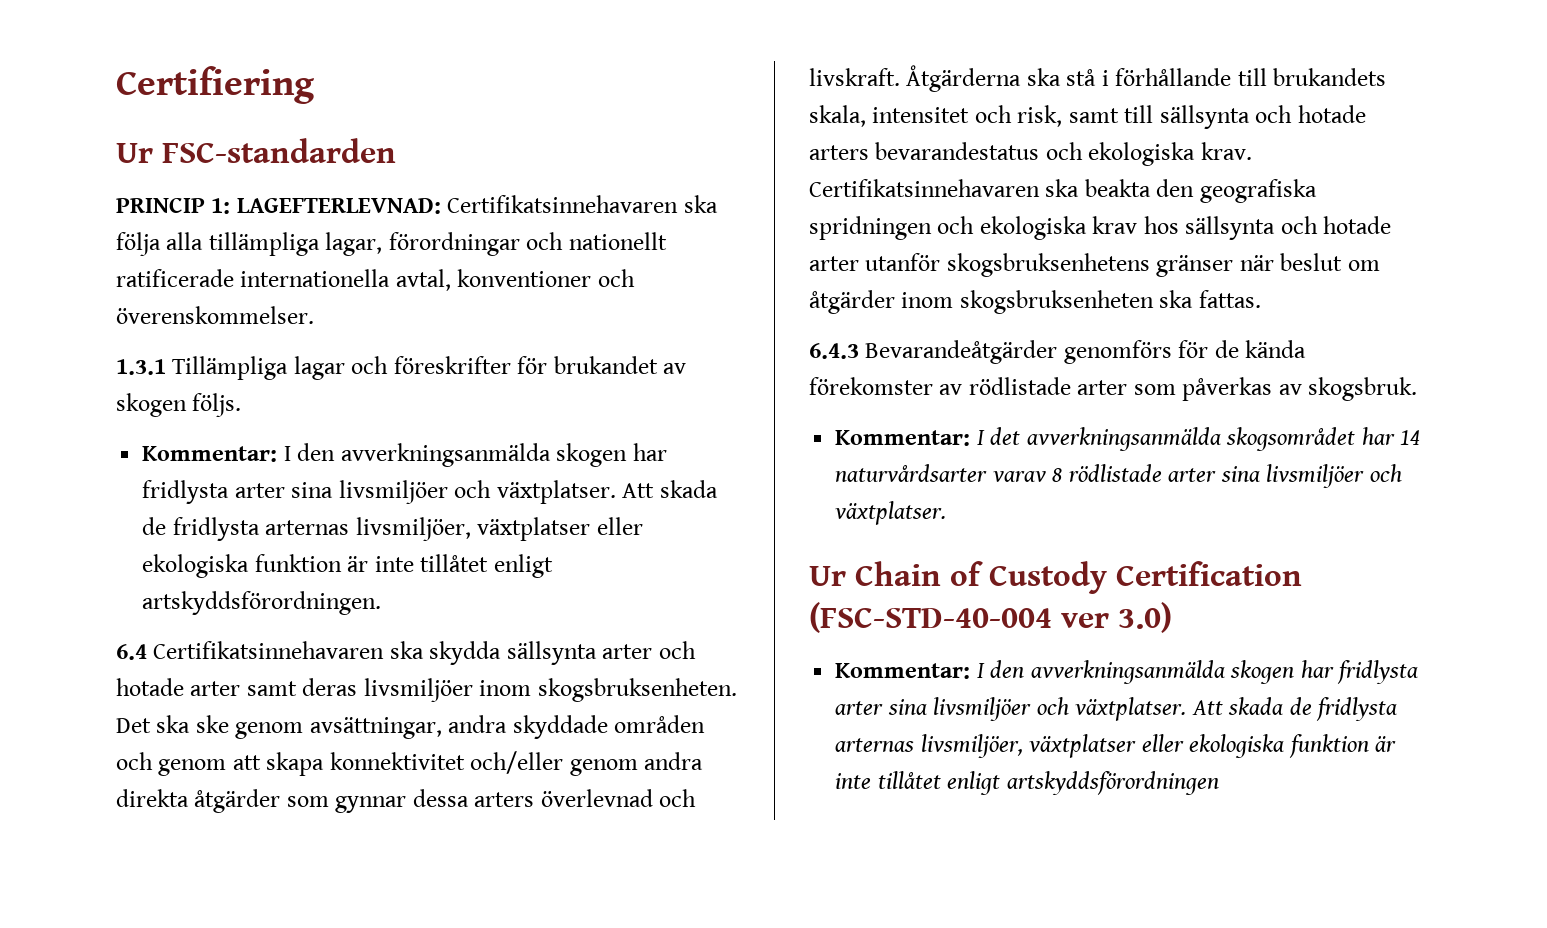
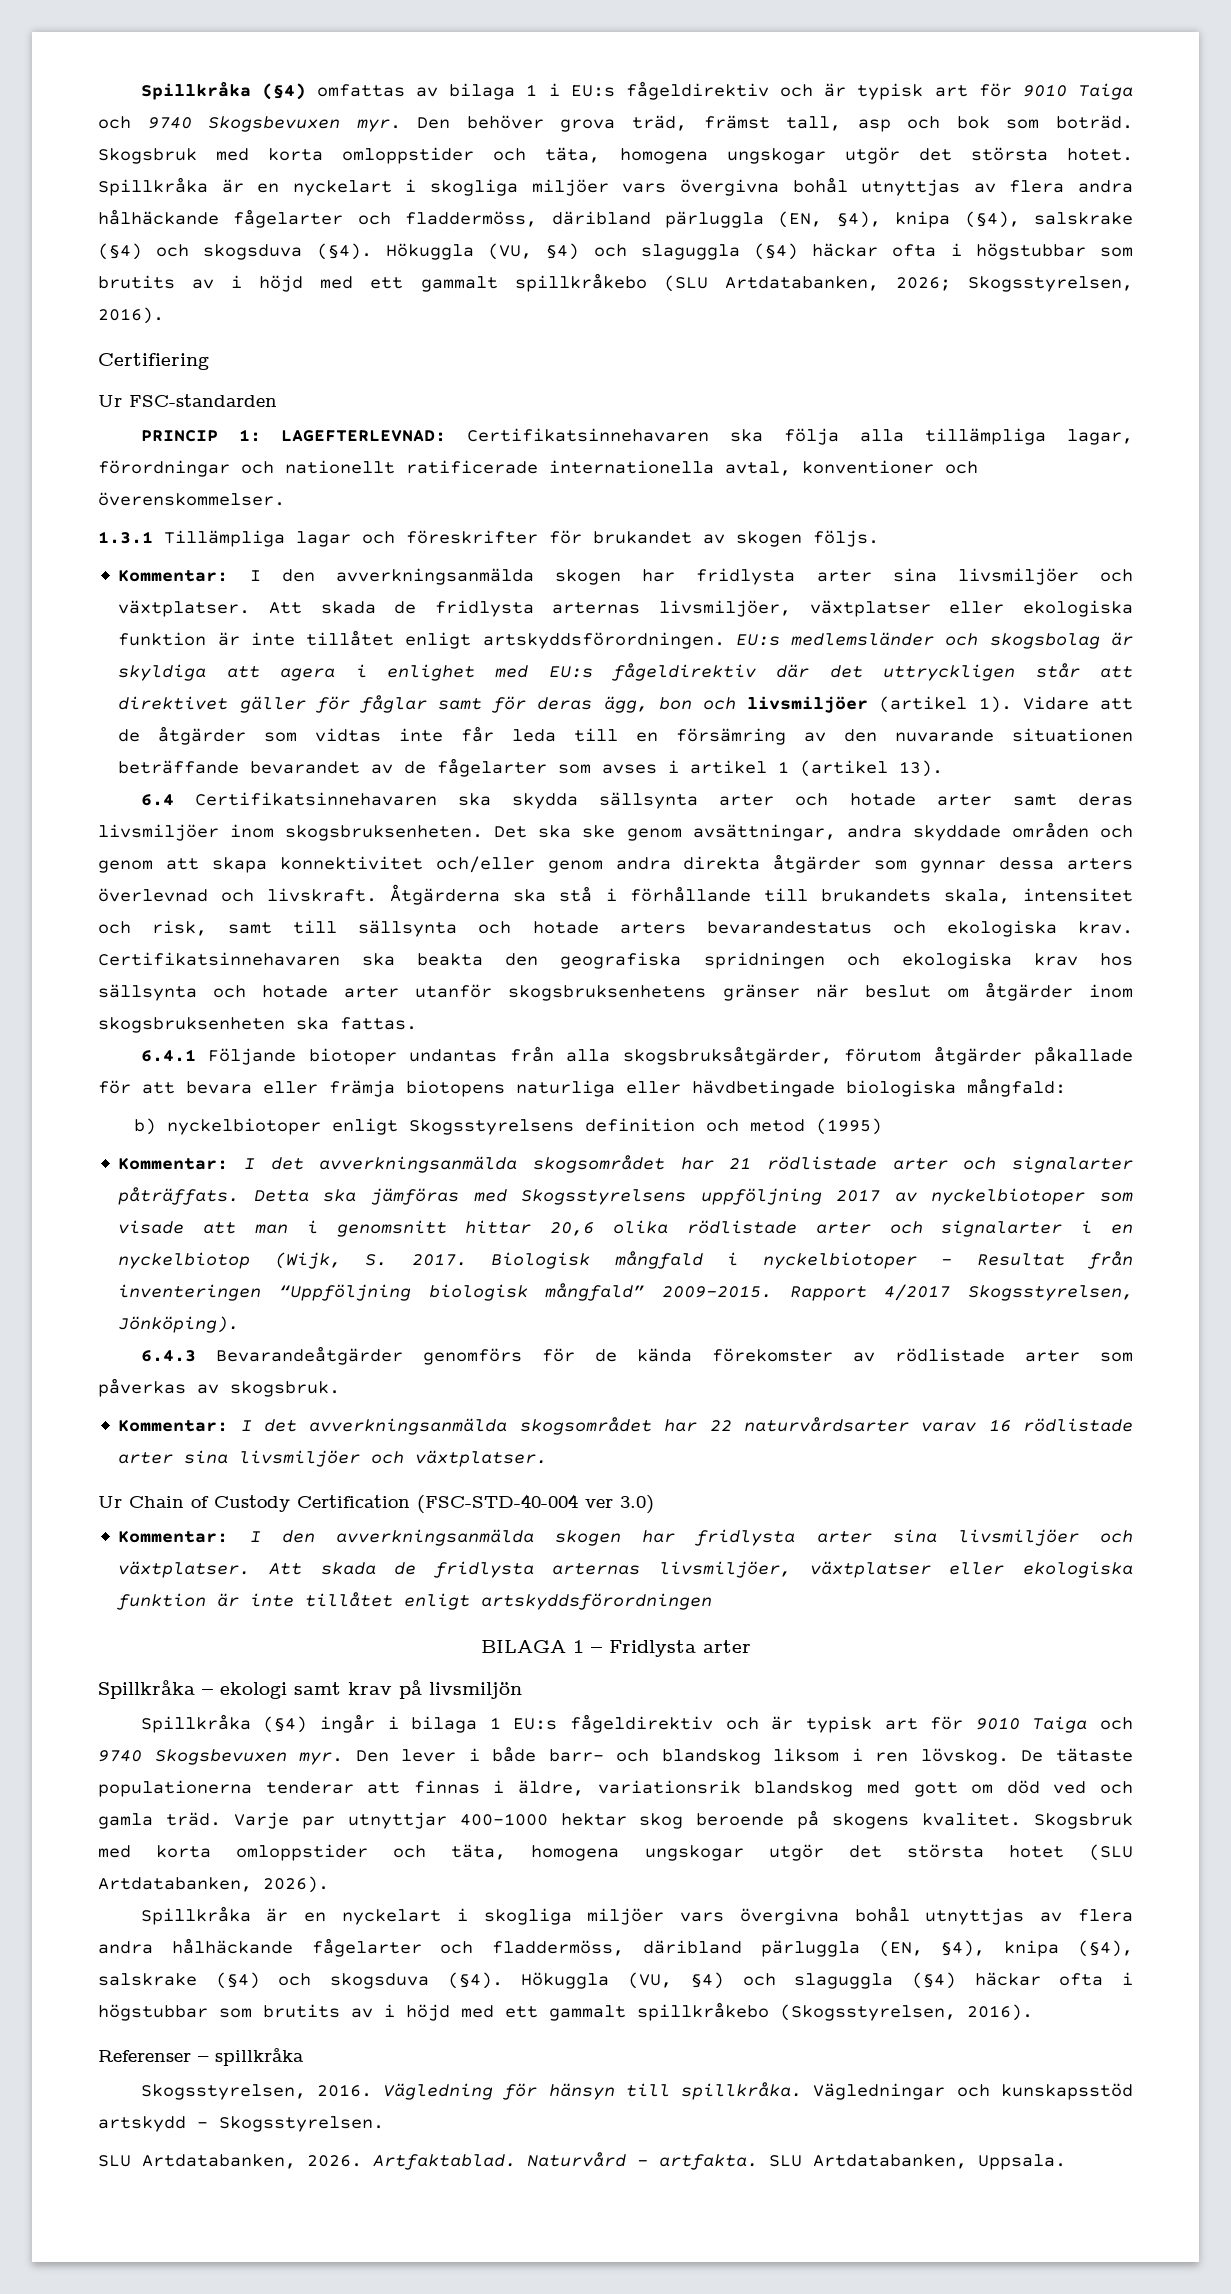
(116, 85) none -> [140,81,1133,100] [98,115,1133,132] [98,147,1134,164] [98,177,1134,196] [98,209,1133,228] [98,243,1133,260] [98,273,1133,292] [98,307,164,324] Spillkråka (§4) omfattas av bilaga 1 i EU:s fågeldirektiv och är typisk art för 9010 Taiga och 9740 Skogsbevuxen myr. Den behöver grova träd, främst tall, asp och bok som boträd. Skogsbruk med korta omloppstider och täta, homogena ungskogar utgör det största hotet. Spillkråka är en nyckelart i skogliga miljöer vars övergivna bohål utnyttjas av flera andra hålhäckande fågelarter och fladdermöss, däribland pärluggla (EN, §4), knipa (§4), salskrake (§4) och skogsduva (§4). Hökuggla (VU, §4) och slaguggla (§4) häckar ofta i högstubbar som brutits av i höjd med ett gammalt spillkråkebo (SLU Artdatabanken, 2026; Skogsstyrelsen, 2016). //
(382, 603) none -> [735,632,1133,649] [118,663,1134,681] [118,695,1133,713] [118,726,1134,745] [118,758,944,777] EU:s medlemsländer och skogsbolag är skyldiga att agera i enlighet med EU:s fågeldirektiv där det uttryckligen står att direktivet gäller för fåglar samt för deras ägg, bon och livsmiljöer (artikel 1). Vidare att de åtgärder som vidtas inte får leda till en försämring av den nuvarande situationen beträffande bevarandet av de fågelarter som avses i artikel 1 (artikel 13).
(1261, 299) none -> [140,1046,1133,1065] [98,1078,1066,1097] [134,1118,883,1135] [118,1155,1133,1173] [118,1187,1134,1205] [118,1220,1133,1237] [118,1251,1133,1269] [118,1283,1133,1301] [118,1316,240,1333] // 6.4.1 Följande biotoper undantas från alla skogsbruksåtgärder, förutom åtgärder påkallade för att bevara eller främja biotopens naturliga eller hävdbetingade biologiska mångfald: // b) nyckelbiotoper enligt Skogsstyrelsens definition och metod (1995) // Kommentar: I det avverkningsanmälda skogsområdet har 21 rödlistade arter och signalarter påträffats. Detta ska jämföras med Skogsstyrelsens uppföljning 2017 av nyckelbiotoper som visade att man i genomsnitt hittar 20,6 olika rödlistade arter och signalarter i en nyckelbiotop (Wijk, S. 2017. Biologisk mångfald i nyckelbiotoper – Resultat från inventeringen “Uppföljning biologisk mångfald” 2009–2015. Rapport 4/2017 Skogsstyrelsen, Jönköping).
[1400,430,1421,445] 14 -> [709,1420,732,1431] 22
[1052,468,1063,482] 8 -> [988,1419,1011,1432] 16
(1219, 783) none -> [480,1640,751,1657] [98,1680,522,1699] [140,1714,1134,1733] [98,1746,1133,1765] [98,1780,1134,1797] [98,1810,1133,1829] [98,1844,1134,1861] [98,1876,329,1893] [140,1906,1134,1925] [98,1938,1133,1957] [98,1972,1134,1989] [98,2002,1033,2021] [98,2048,304,2066] [140,2082,1134,2100] [98,2116,384,2132] [98,2152,1066,2170] // BILAGA 1 – Fridlysta arter // Spillkråka – ekologi samt krav på livsmiljön // Spillkråka (§4) ingår i bilaga 1 EU:s fågeldirektiv och är typisk art för 9010 Taiga och 9740 Skogsbevuxen myr. Den lever i både barr- och blandskog liksom i ren lövskog. De tätaste populationerna tenderar att finnas i äldre, variationsrik blandskog med gott om död ved och gamla träd. Varje par utnyttjar 400–1000 hektar skog beroende på skogens kvalitet. Skogsbruk med korta omloppstider och täta, homogena ungskogar utgör det största hotet (SLU Artdatabanken, 2026). // Spillkråka är en nyckelart i skogliga miljöer vars övergivna bohål utnyttjas av flera andra hålhäckande fågelarter och fladdermöss, däribland pärluggla (EN, §4), knipa (§4), salskrake (§4) och skogsduva (§4). Hökuggla (VU, §4) och slaguggla (§4) häckar ofta i högstubbar som brutits av i höjd med ett gammalt spillkråkebo (Skogsstyrelsen, 2016). // Referenser – spillkråka // Skogsstyrelsen, 2016. Vägledning för hänsyn till spillkråka. Vägledningar och kunskapsstöd artskydd – Skogsstyrelsen. // SLU Artdatabanken, 2026. Artfaktablad. Naturvård – artfakta. SLU Artdatabanken, Uppsala.

